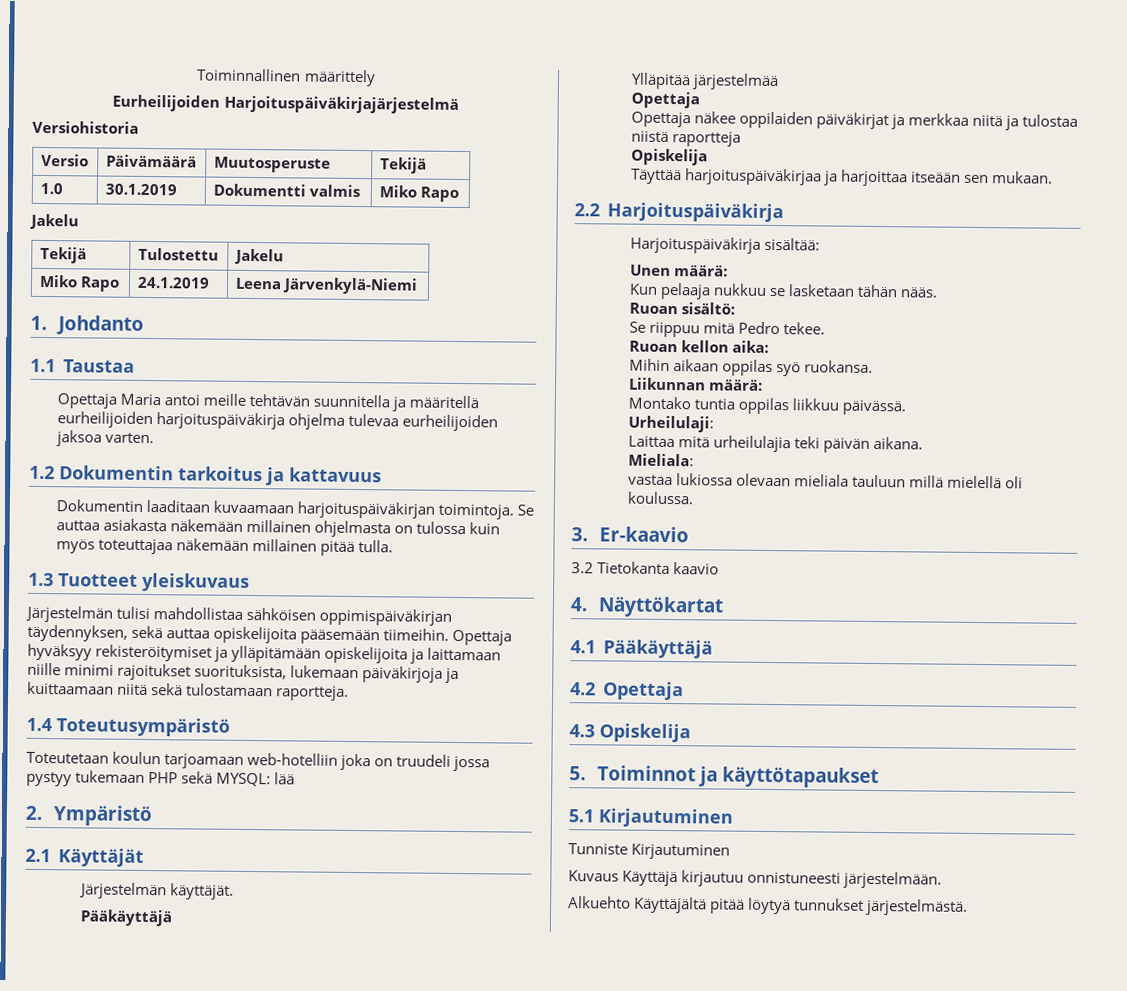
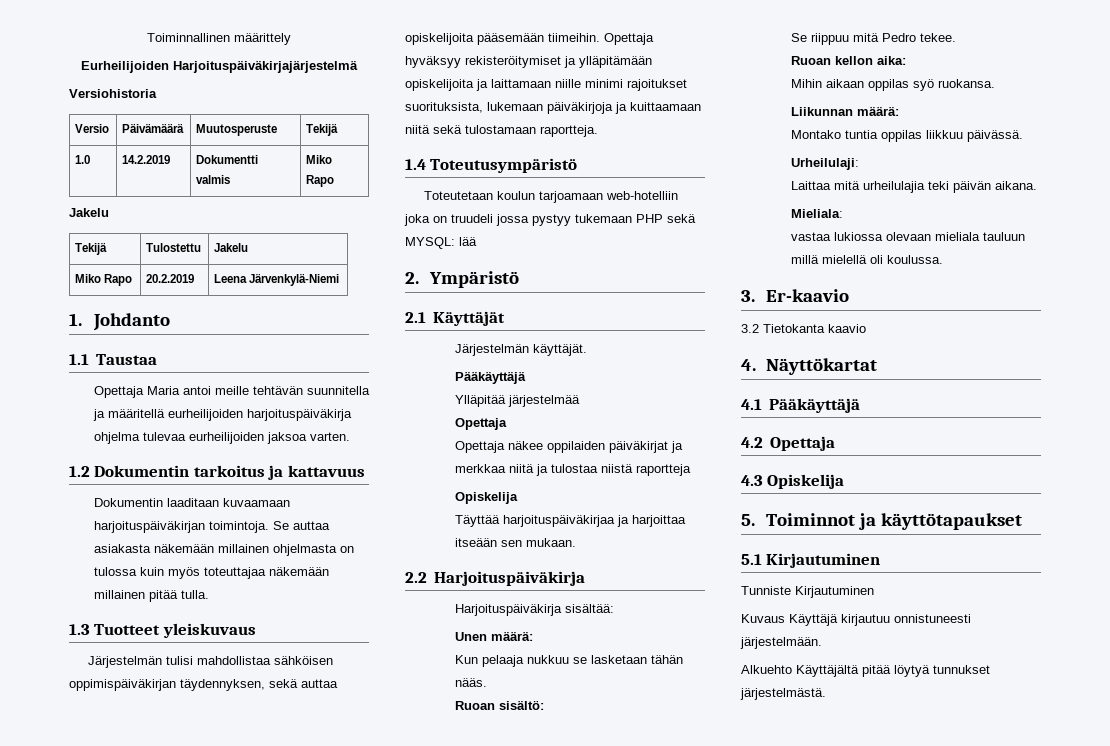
[104,183,177,196] 30.1.2019 -> [122,155,171,164] 14.2.2019
[136,276,210,289] 24.1.2019 -> [146,274,195,283] 20.2.2019

